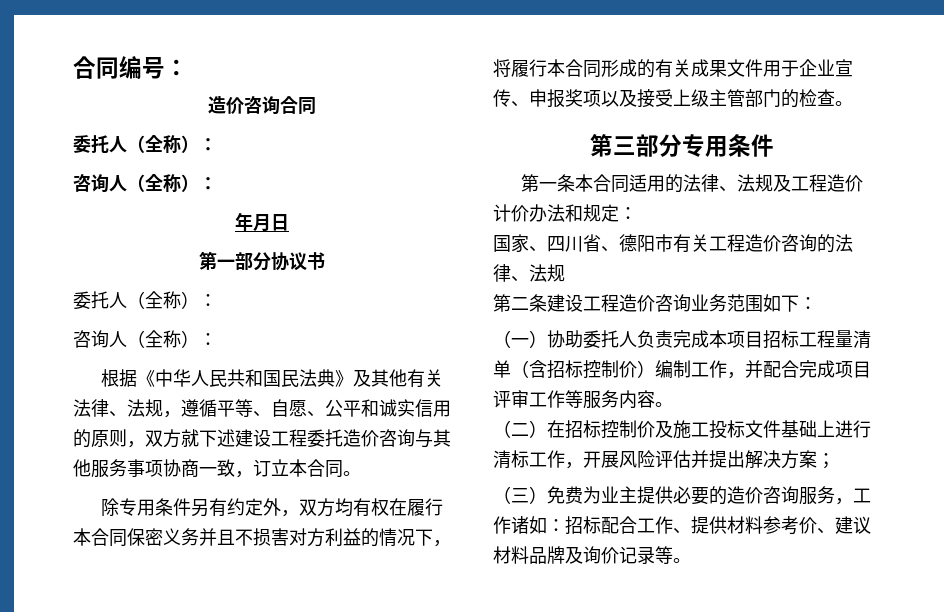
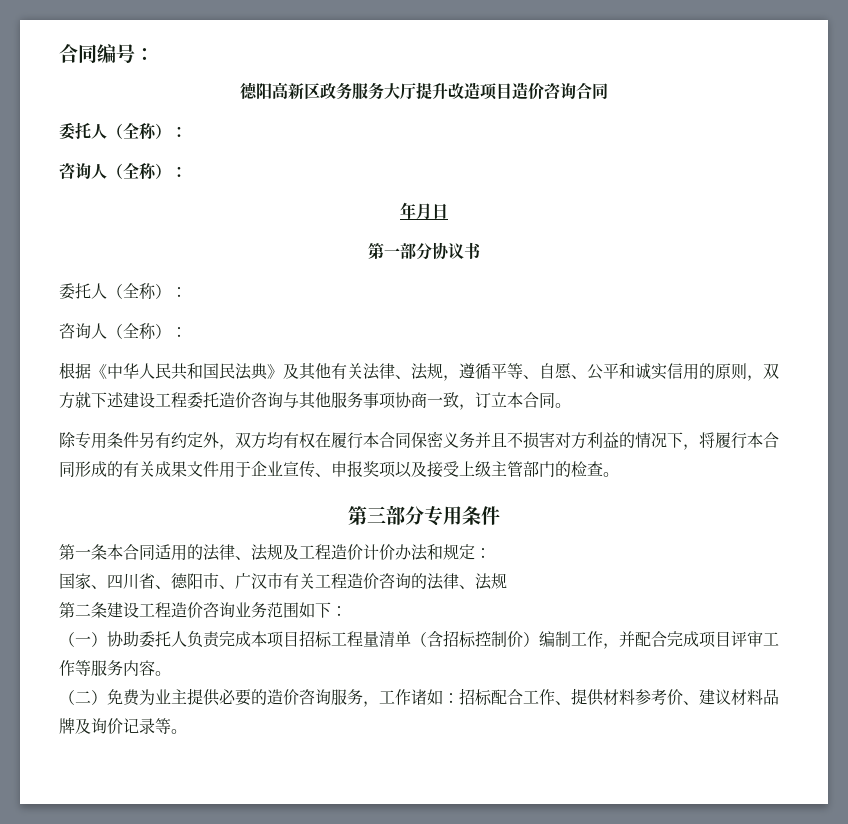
(188, 67) none -> [240,82,512,100] 德阳高新区政务服务大厅提升改造项目
(673, 243) none -> [219,573,283,589] 、广汉市
[547,420,871,439] [493,450,835,469] [493,486,547,504] 在招标控制价及施工投标文件基础上进行清标工作，开展风险评估并提出解决方案； // （三） -> (107, 697) none

